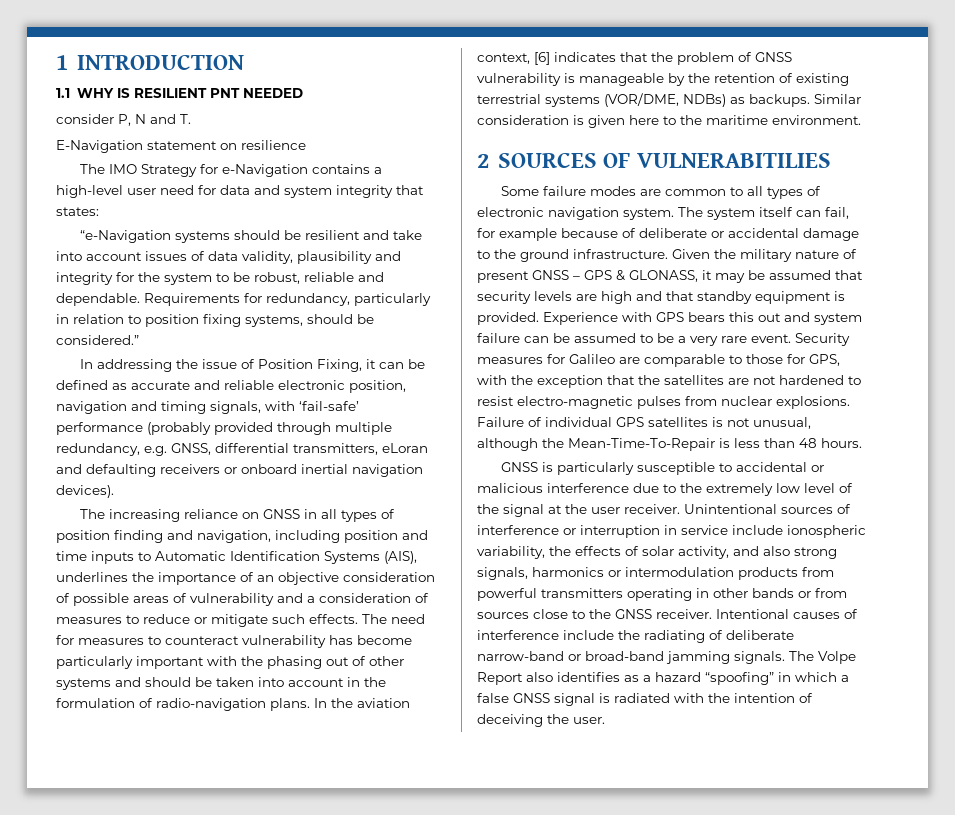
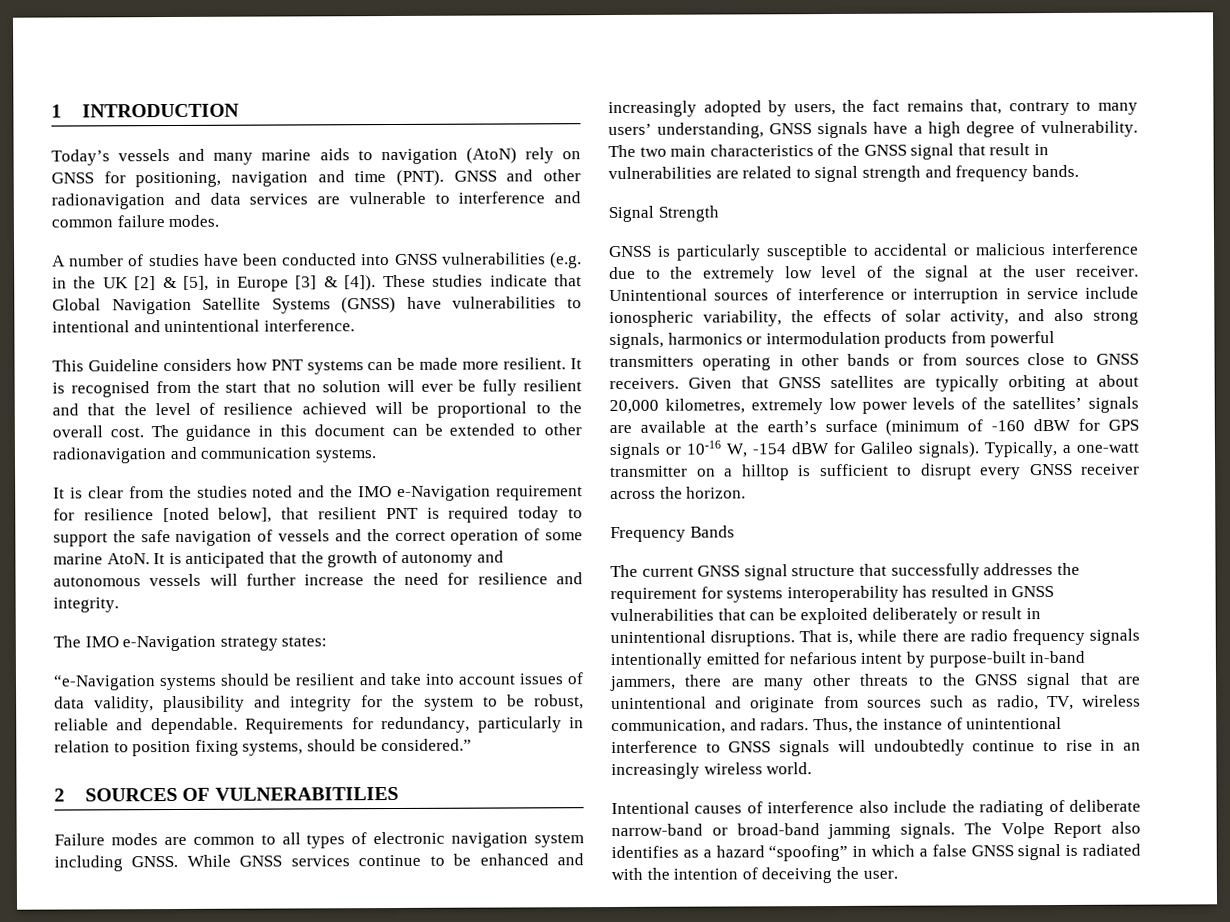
[56,88,303,98] [56,114,191,126] [56,140,306,153] [80,164,383,177] [56,185,424,198] 1.1 WHY IS RESILIENT PNT NEEDED // consider P, N and T. // E-Navigation statement on resilience // The IMO Strategy for e-Navigation contains a high-level user need for data and system integrity that -> [51,147,582,166] [51,169,581,188] [51,191,581,210] [51,214,220,228] [52,252,582,269] [52,274,582,292] [52,296,582,315] [52,319,355,333] [52,357,583,375] [52,379,582,398] [52,401,582,418] [52,423,582,441] [52,446,377,464] [53,485,584,501] [53,506,583,523] [53,528,583,547] [53,550,504,568] [53,572,583,587] [53,597,119,613] [53,635,278,652] Today’s vessels and many marine aids to navigation (AtoN) rely on GNSS for positioning, navigation and time (PNT). GNSS and other radionavigation and data services are vulnerable to interference and common failure modes. // A number of studies have been conducted into GNSS vulnerabilities (e.g. in the UK [2] & [5], in Europe [3] & [4]). These studies indicate that Global Navigation Satellite Systems (GNSS) have vulnerabilities to intentional and unintentional interference. // This Guideline considers how PNT systems can be made more resilient. It is recognised from the start that no solution will ever be fully resilient and that the level of resilience achieved will be proportional to the overall cost. The guidance in this document can be extended to other radionavigation and communication systems. // It is clear from the studies noted and the IMO e-Navigation requirement for resilience [noted below], that resilient PNT is required today to support the safe navigation of vessels and the correct operation of some marine AtoN. It is anticipated that the growth of autonomy and autonomous vessels will further increase the need for resilience and integrity. // The IMO e-Navigation strategy
[80,359,426,372] [56,380,406,393] [56,401,359,414] [56,422,392,435] [56,443,428,456] [56,464,423,477] [56,485,114,498] [80,509,396,522] [56,530,428,543] [56,551,417,564] [56,572,435,585] [56,593,429,606] [56,614,425,627] [56,635,412,648] [56,656,404,669] [56,677,386,690] [56,698,410,711] [477,52,792,65] [477,73,849,86] [477,93,861,107] [477,115,861,128] // In addressing the issue of Position Fixing, it can be defined as accurate and reliable electronic position, navigation and timing signals, with ‘fail-safe’ performance (probably provided through multiple redundancy, e.g. GNSS, differential transmitters, eLoran and defaulting receivers or onboard inertial navigation devices). // The increasing reliance on GNSS in all types of position finding and navigation, including position and time inputs to Automatic Identification Systems (AIS), underlines the importance of an objective consideration of possible areas of vulnerability and a consideration of measures to reduce or mitigate such effects. The need for measures to counteract vulnerability has become particularly important with the phasing out of other systems and should be taken into account in the formulation of radio-navigation plans. In the aviation context, [6] indicates that the problem of GNSS vulnerability is manageable by the retention of existing terrestrial systems (VOR/DME, NDBs) as backups. Similar consideration is given here to the maritime environment. -> (473, 745) none
[501,186,587,196] Some failure -> [54,833,105,846] Failure
[623,207,849,220] [477,228,859,241] [477,249,857,262] [477,270,863,283] [477,291,845,304] [477,312,862,325] [477,333,850,346] [477,354,840,367] [477,375,861,388] [477,396,850,409] [477,417,811,429] [477,438,862,451] system. The system itself can fail, for example because of deliberate or accidental damage to the ground infrastructure. Given the military nature of present GNSS – GPS & GLONASS, it may be assumed that security levels are high and that standby equipment is provided. Experience with GPS bears this out and system failure can be assumed to be a very rare event. Security measures for Galileo are comparable to those for GPS, with the exception that the satellites are not hardened to resist electro-magnetic pulses from nuclear explosions. Failure of individual GPS satellites is not unusual, although the Mean-Time-To-Repair is less than 48 hours. -> [534,833,584,848] [54,853,584,872] [608,99,1138,118] [608,120,1138,139] [608,143,1049,160] [608,164,1079,183] [608,205,719,223] system including GNSS. While GNSS services continue to be enhanced and increasingly adopted by users, the fact remains that, contrary to many users’ understanding, GNSS signals have a high degree of vulnerability. The two main characteristics of the GNSS signal that result in vulnerabilities are related to signal strength and frequency bands. // Signal Strength
[589,609,712,619] the GNSS receiver. -> [1096,353,1139,365] [609,374,1139,392] [609,396,1139,415] [609,418,1139,436] [609,440,1139,460] [610,463,1140,481] [610,486,747,500] [610,525,735,543] [610,562,1080,581] [610,585,1055,604] [610,607,1041,625] [610,628,1140,647] [610,650,1086,670] [609,672,1141,692] [611,694,1141,713] [611,716,1063,735] [611,739,1141,757] [611,762,813,780] GNSS receivers. Given that GNSS satellites are typically orbiting at about 20,000 kilometres, extremely low power levels of the satellites’ signals are available at the earth’s surface (minimum of -160 dBW for GPS signals or 10-16 W, -154 dBW for Galileo signals). Typically, a one-watt transmitter on a hilltop is sufficient to disrupt every GNSS receiver across the horizon. // Frequency Bands // The current GNSS signal structure that successfully addresses the requirement for systems interoperability has resulted in GNSS vulnerabilities that can be exploited deliberately or result in unintentional disruptions. That is, while there are radio frequency signals intentionally emitted for nefarious intent by purpose-built in-band jammers, there are many other threats to the GNSS signal that are unintentional and originate from sources such as radio, TV, wireless communication, and radars. Thus, the instance of unintentional interference to GNSS signals will undoubtedly continue to rise in an increasingly wireless world. //
(559, 635) none -> [858,800,889,813] also

